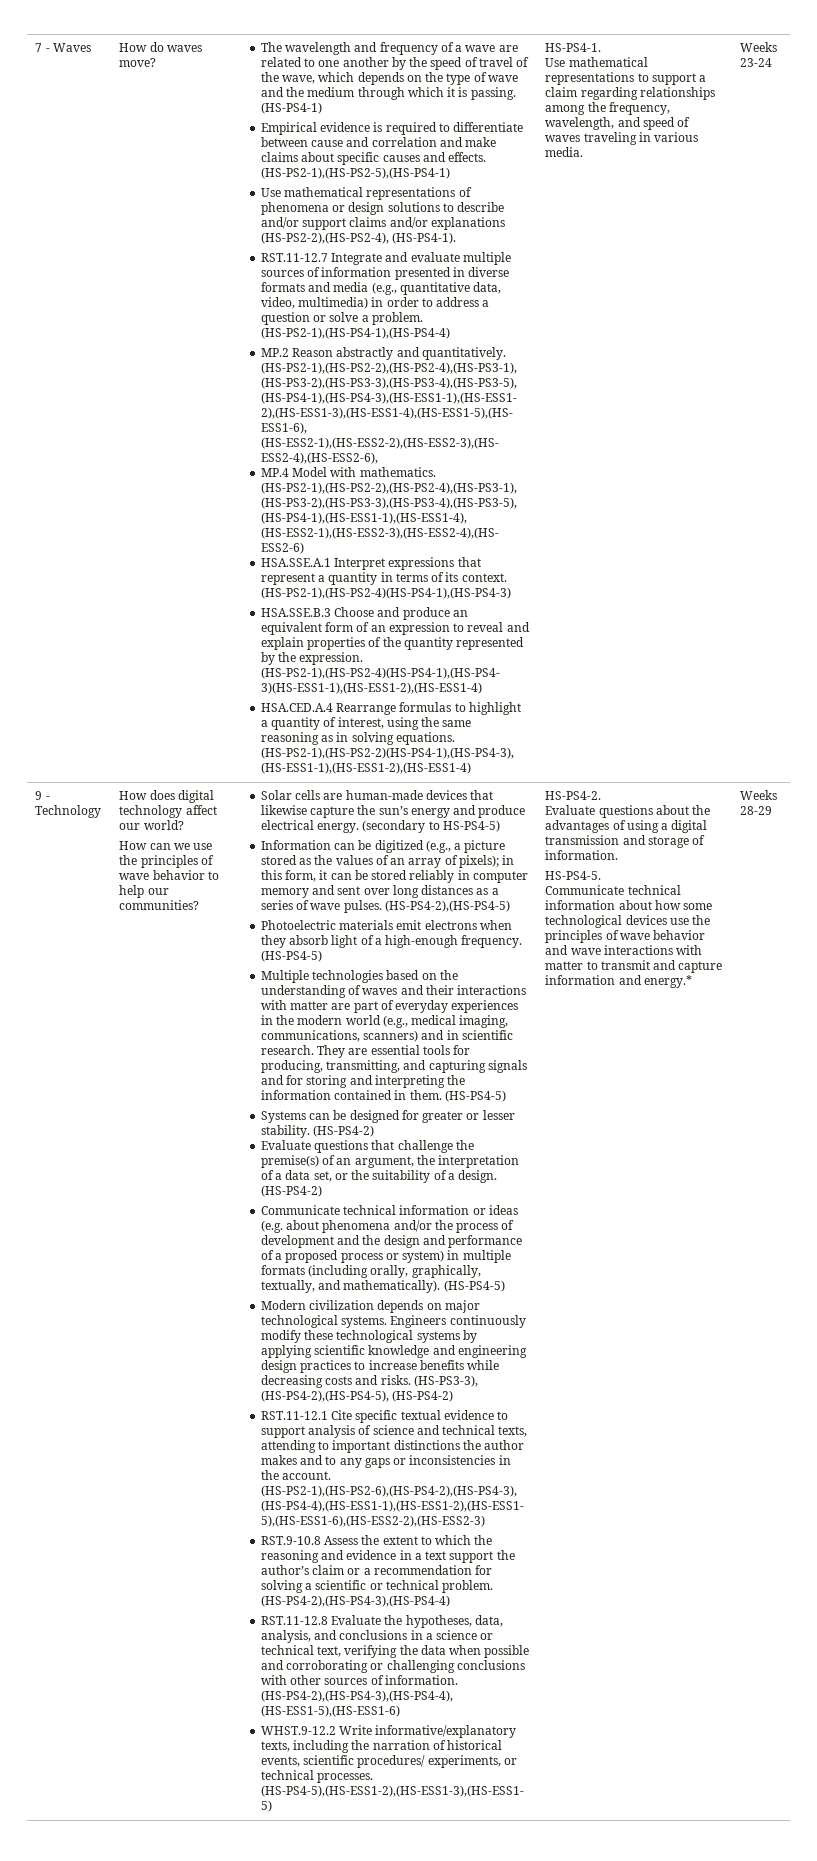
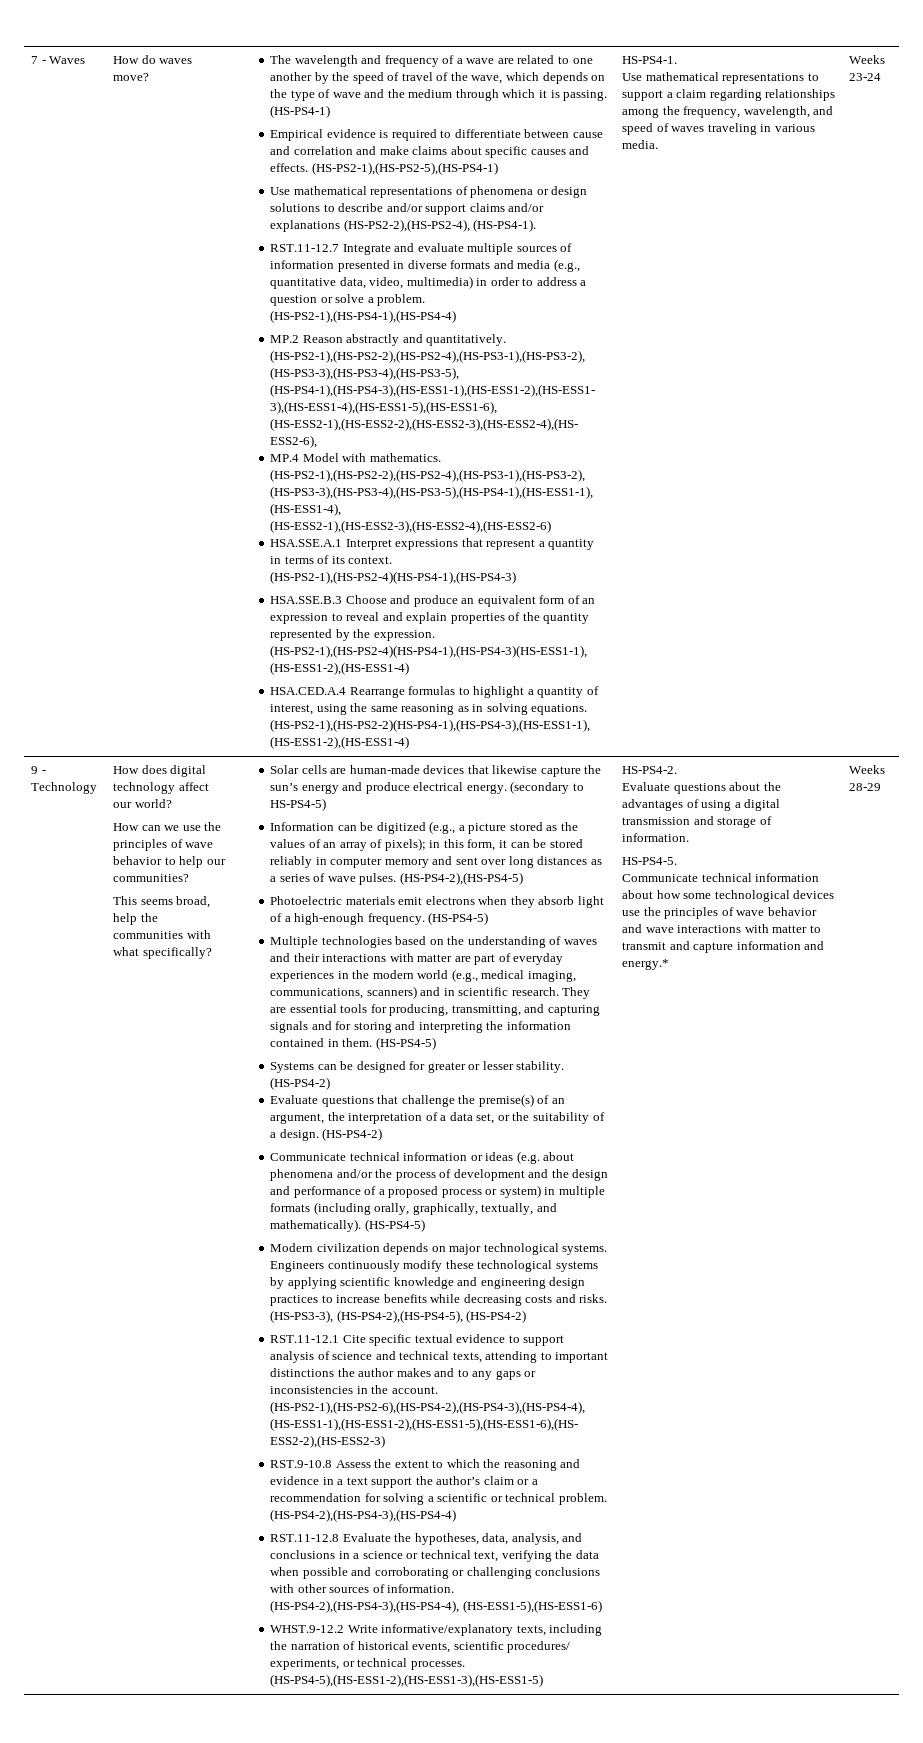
(200, 905) none -> [113,896,211,908] [113,913,158,925] [113,930,211,939] [113,947,212,959] // This seems broad, help the communities with what specifically?

